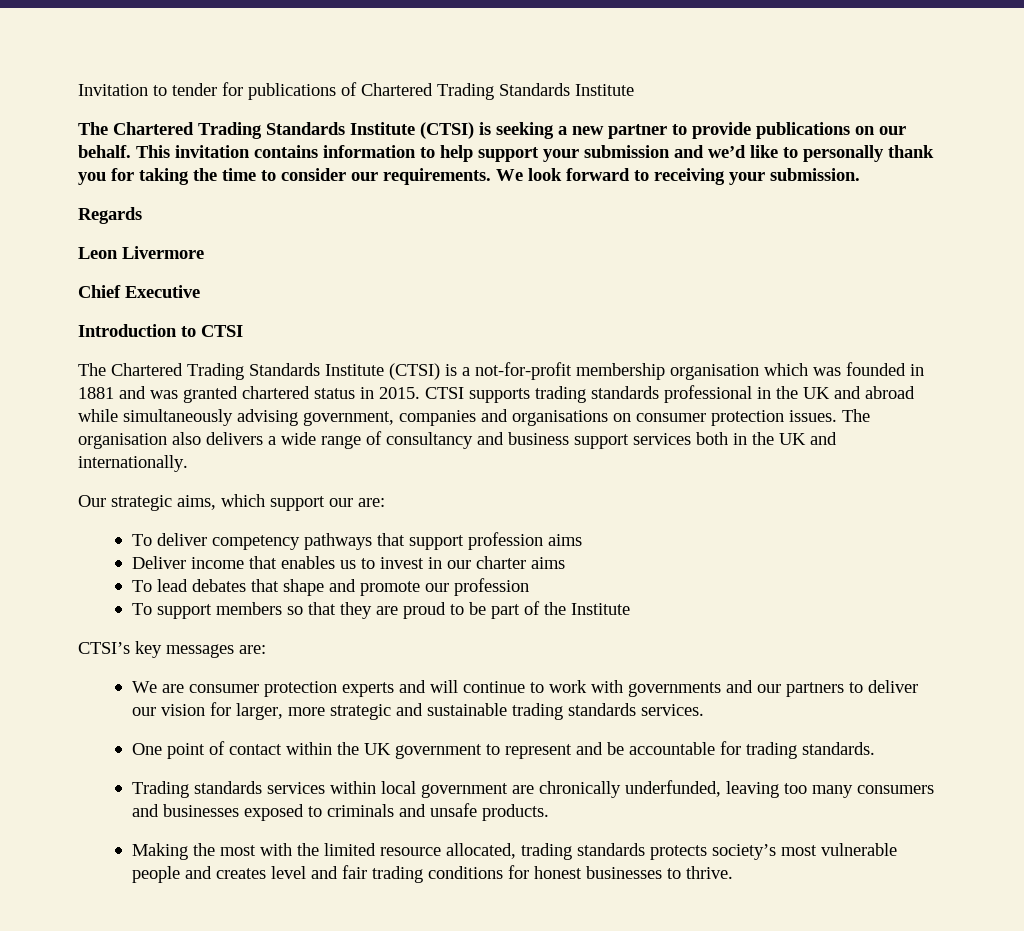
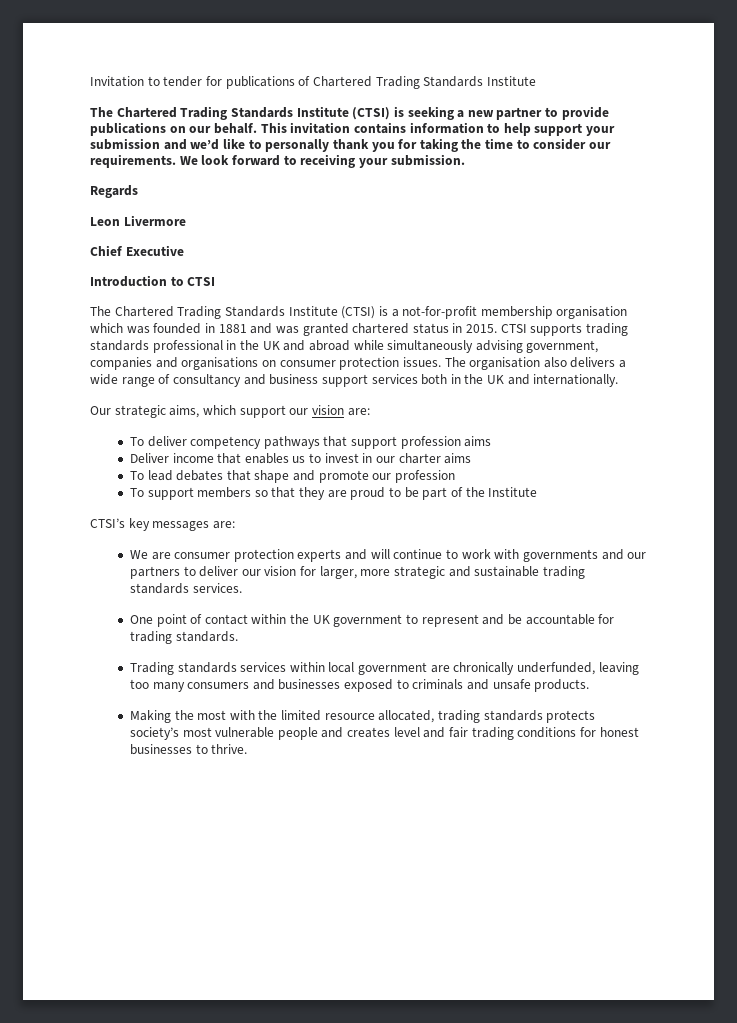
(353, 502) none -> [311,405,344,415] vision

